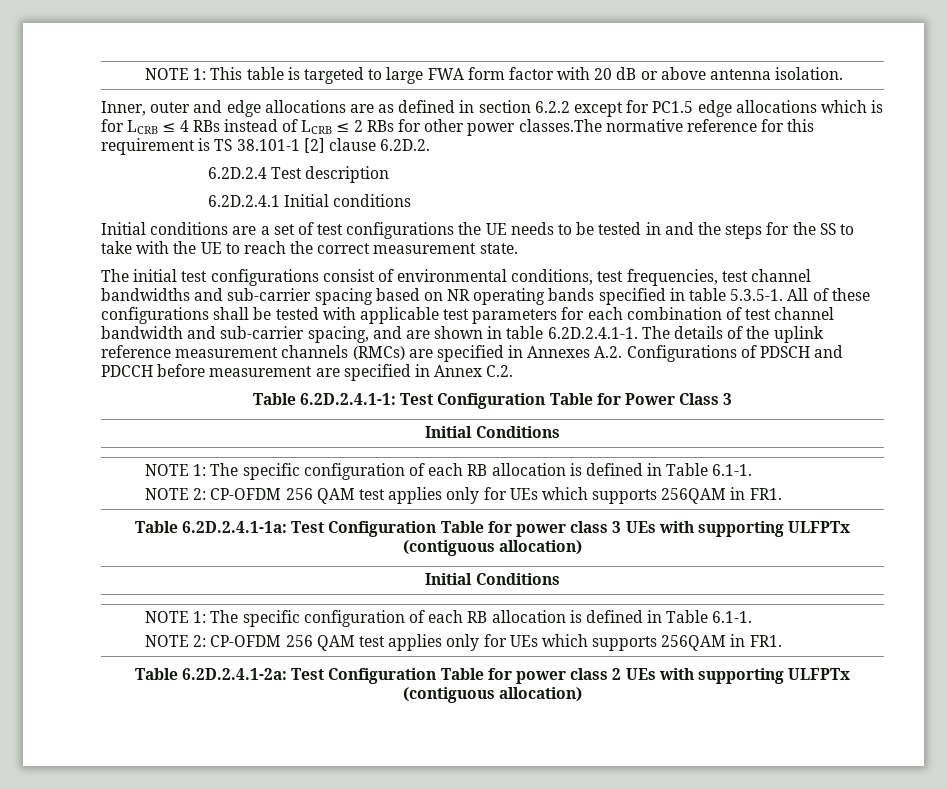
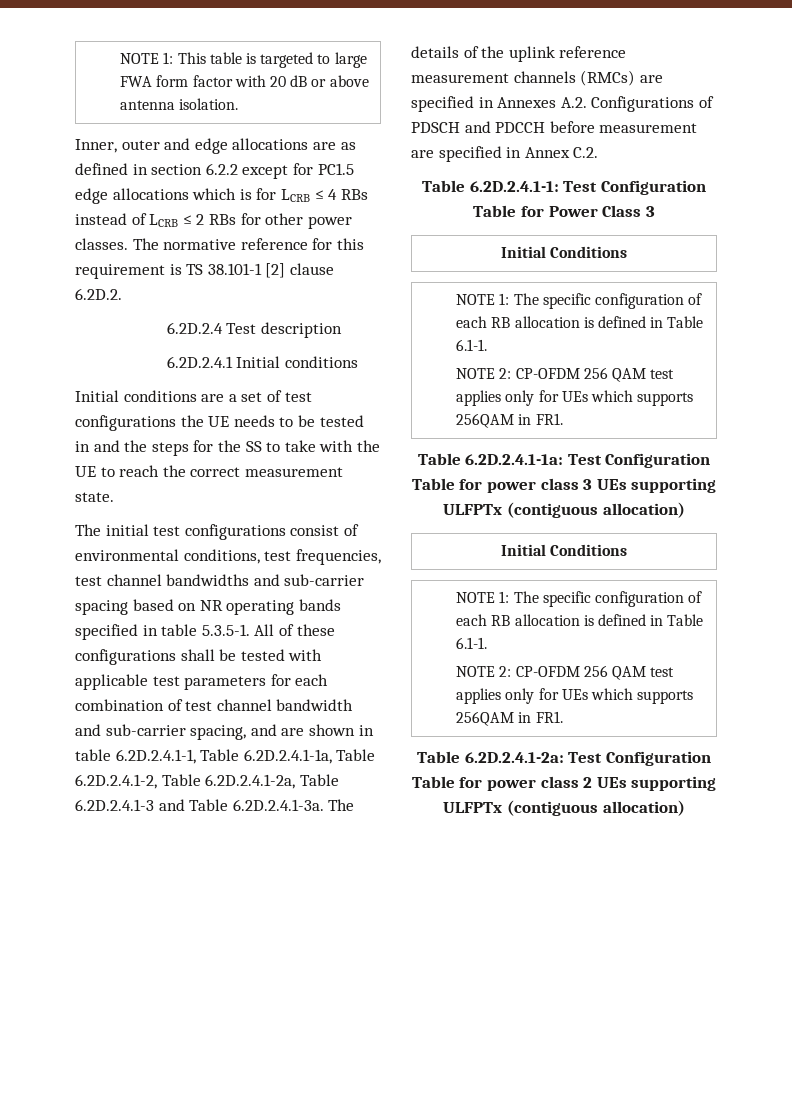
[518,119,602,132] classes.The -> [75,238,159,250] classes. The
[547,327,638,339] 6.2D.2.4.1-1. -> [115,749,376,764] [75,774,339,789] [75,799,324,811] 6.2D.2.4.1-1, Table 6.2D.2.4.1-1a, Table 6.2D.2.4.1-2, Table 6.2D.2.4.1-2a, Table 6.2D.2.4.1-3 and Table 6.2D.2.4.1-3a.
[658,521,694,533] with -> (627, 484) none
[658,668,694,680] with -> (627, 782) none

